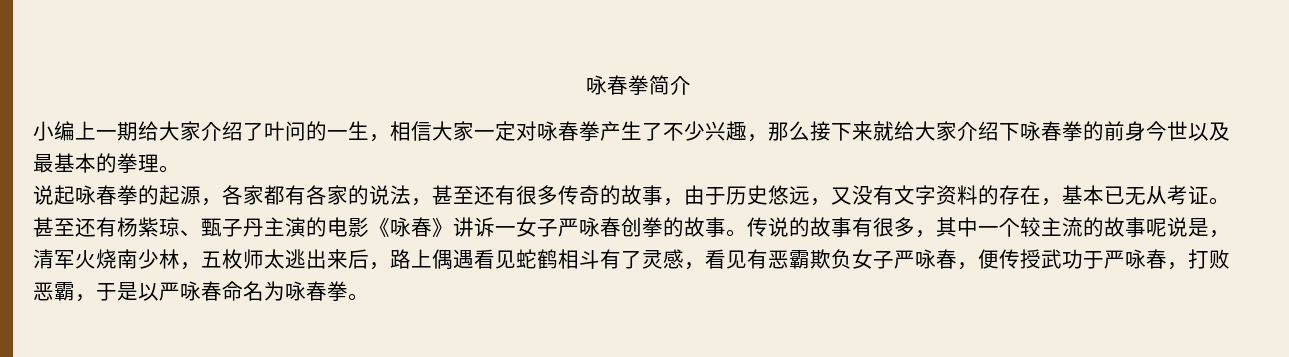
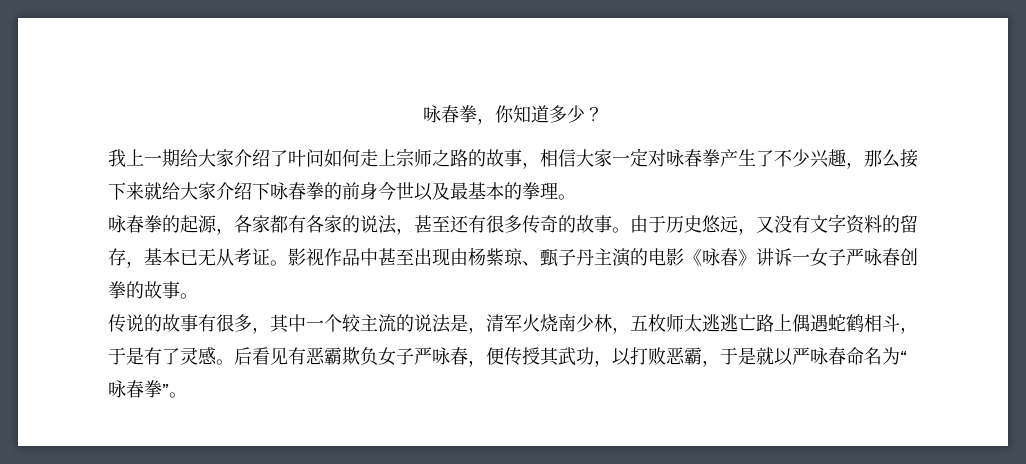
[585,75,691,95] [33,121,75,141] 咏春拳简介 // 小编 -> [423,105,603,125] [108,149,126,167] 咏春拳，你知道多少？ // 我
[306,121,369,141] 的一生 -> [324,148,522,167] 如何走上宗师之路的故事
[33,185,75,205] 说起 -> (576, 197) none
[663,198,684,206] ， -> [612,227,630,233] 。
[999,185,1041,205] 存在 -> [900,215,918,233] [108,248,126,266] 留存
[33,217,117,237] 甚至还有 -> [288,248,468,266] 影视作品中甚至出现由
(747, 233) none -> (198, 296) //
[1104,217,1188,237] 故事呢说 -> [414,314,451,333] 说法
[306,249,390,270] 出来后， -> [720,314,756,332] 逃亡
[474,249,516,269] 看见 -> (828, 323) none
(600, 259) none -> [900,327,918,334] [108,347,144,365] ，于是
[684,262,705,270] ， -> [216,347,252,365] 。后
[1041,249,1188,270] 武功于严咏春， -> [540,347,631,367] 其武功，以
(138, 291) none -> [756,347,774,365] 就
[285,281,348,301] 咏春拳 -> [900,351,907,363] [108,380,169,398] “咏春拳”

